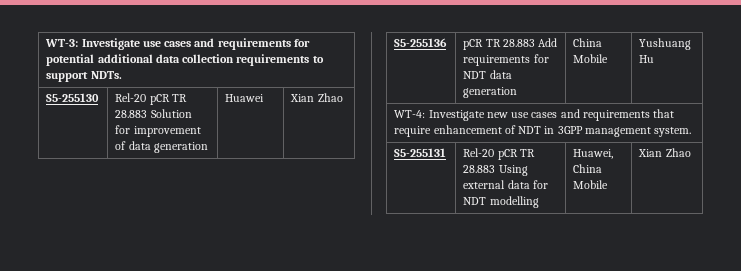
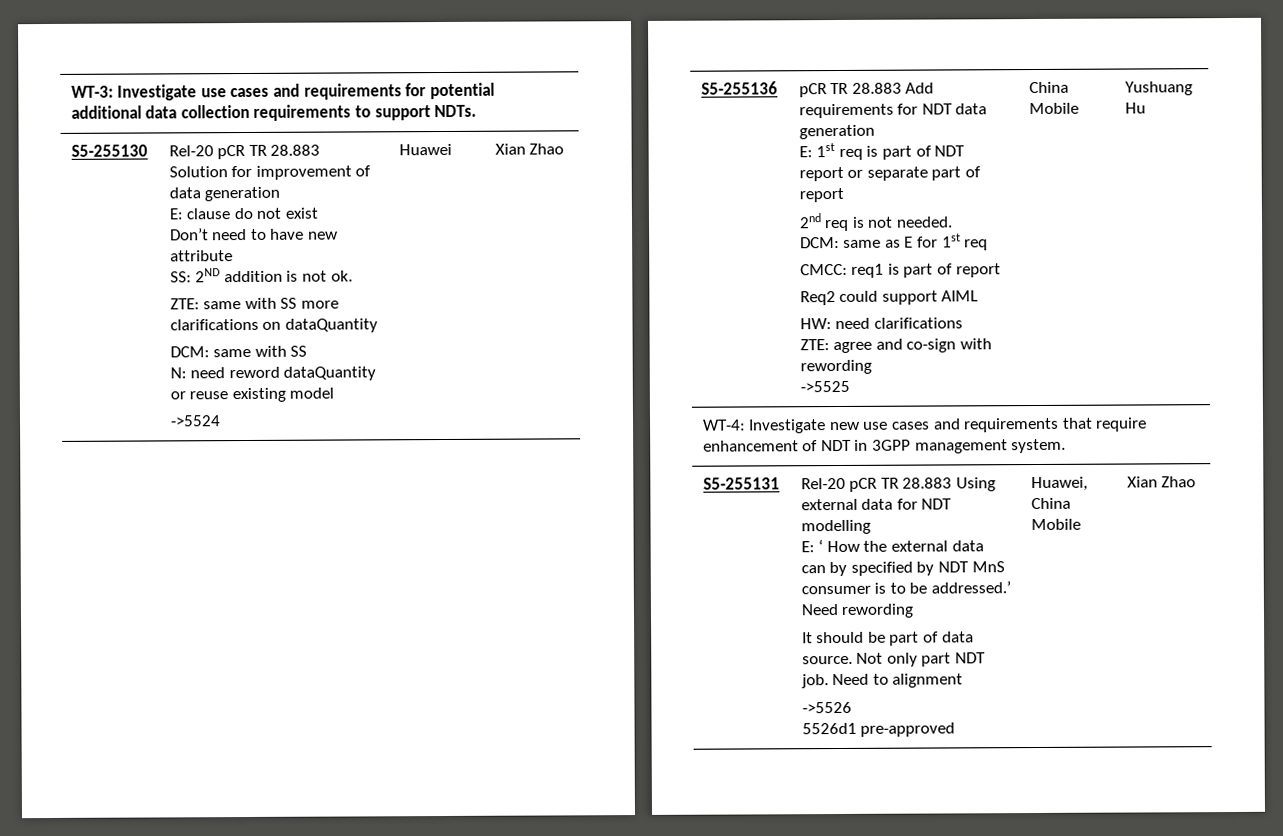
(208, 147) none -> [168,207,319,220] [169,228,339,241] [169,250,233,262] [169,268,353,283] [169,297,340,310] [169,318,378,333] [169,345,308,358] [169,366,377,381] [169,387,335,403] [169,415,221,427] // E: clause do not exist // Don’t need to have new attribute // SS: 2ND addition is not ok. // ZTE: same with SS more clarifications on dataQuantity // DCM: same with SS // N: need reword dataQuantity or reuse existing model // ->5524
(518, 92) none -> [798,143,966,160] [798,166,982,182] [798,187,844,203] [798,213,954,232] [799,233,989,251] [799,263,1001,278] [799,290,979,306] [799,317,963,330] [799,338,993,354] [799,359,872,375] [799,380,850,393] // E: 1st req is part of NDT report or separate part of report // 2nd req is not needed. // DCM: same as E for 1st req // CMCC: req1 is part of report // Req2 could support AIML // HW: need clarifications // ZTE: agree and co-sign with rewording // ->5525
(539, 202) none -> [800,539,984,553] [800,561,1005,577] [800,581,1012,595] [800,603,915,618] [801,631,974,646] [801,652,987,667] [800,673,964,689] [801,701,852,714] [801,722,956,737] // E: ‘ How the external data can by specified by NDT MnS consumer is to be addressed.’ Need rewording // It should be part of data source. Not only part NDT job. Need to alignment // ->5526 // 5526d1 pre-approved

